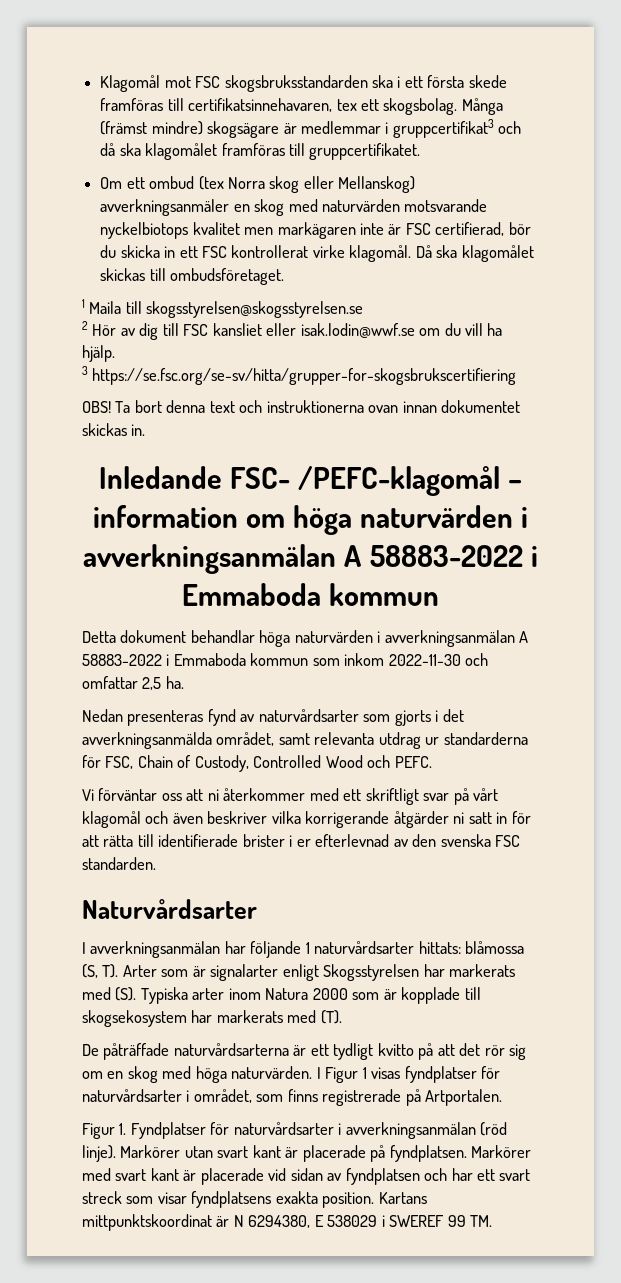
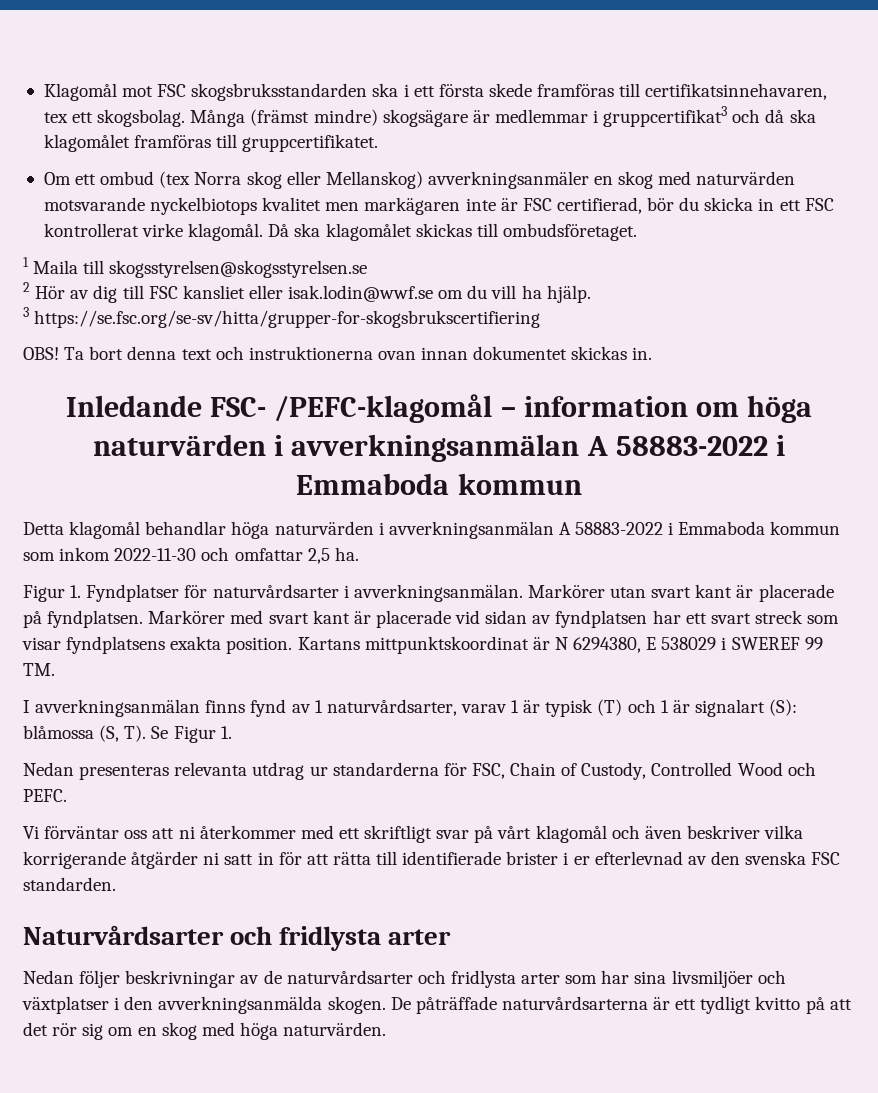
[120,630,187,643] dokument -> [69,521,141,539] klagomål
[82,709,464,726] [82,732,310,749] Nedan presenteras fynd av naturvårdsarter som gjorts i det avverkningsanmälda området, samt -> [23,584,834,602] [23,610,840,628] [22,636,823,654] [23,663,55,676] [23,699,798,717] [23,725,232,743] [23,762,170,780] Figur 1. Fyndplatser för naturvårdsarter i avverkningsanmälan. Markörer utan svart kant är placerade på fyndplatsen. Markörer med svart kant är placerade vid sidan av fyndplatsen har ett svart streck som visar fyndplatsens exakta position. Kartans mittpunktskoordinat är N 6294380, E 538029 i SWEREF 99 TM. // I avverkningsanmälan finns fynd av 1 naturvårdsarter, varav 1 är typisk (T) och 1 är signalart (S): blåmossa (S, T). Se Figur 1. // Nedan presenteras
[82,941,525,958] [82,964,516,981] [82,987,481,1004] [82,1010,342,1027] // I avverkningsanmälan har följande 1 naturvårdsarter hittats: blåmossa (S, T). Arter som är signalarter enligt Skogsstyrelsen har markerats med (S). Typiska arter inom Natura 2000 som är kopplade till skogsekosystem har markerats med (T). // -> [230,926,452,951] [23,970,786,988] [22,996,386,1014] och fridlysta arter // Nedan följer beskrivningar av de naturvårdsarter och fridlysta arter som har sina livsmiljöer och växtplatser i den avverkningsanmälda skogen.
[316,1066,501,1083] [82,1089,503,1106] [82,1122,508,1139] [82,1145,532,1162] [82,1168,531,1185] [82,1191,427,1208] [82,1214,493,1231] I Figur 1 visas fyndplatser för naturvårdsarter i området, som finns registrerade på Artportalen. // Figur 1. Fyndplatser för naturvårdsarter i avverkningsanmälan (röd linje). Markörer utan svart kant är placerade på fyndplatsen. Markörer med svart kant är placerade vid sidan av fyndplatsen och har ett svart streck som visar fyndplatsens exakta position. Kartans mittpunktskoordinat är N 6294380, E 538029 i SWEREF 99 TM. -> (387, 1029) none

